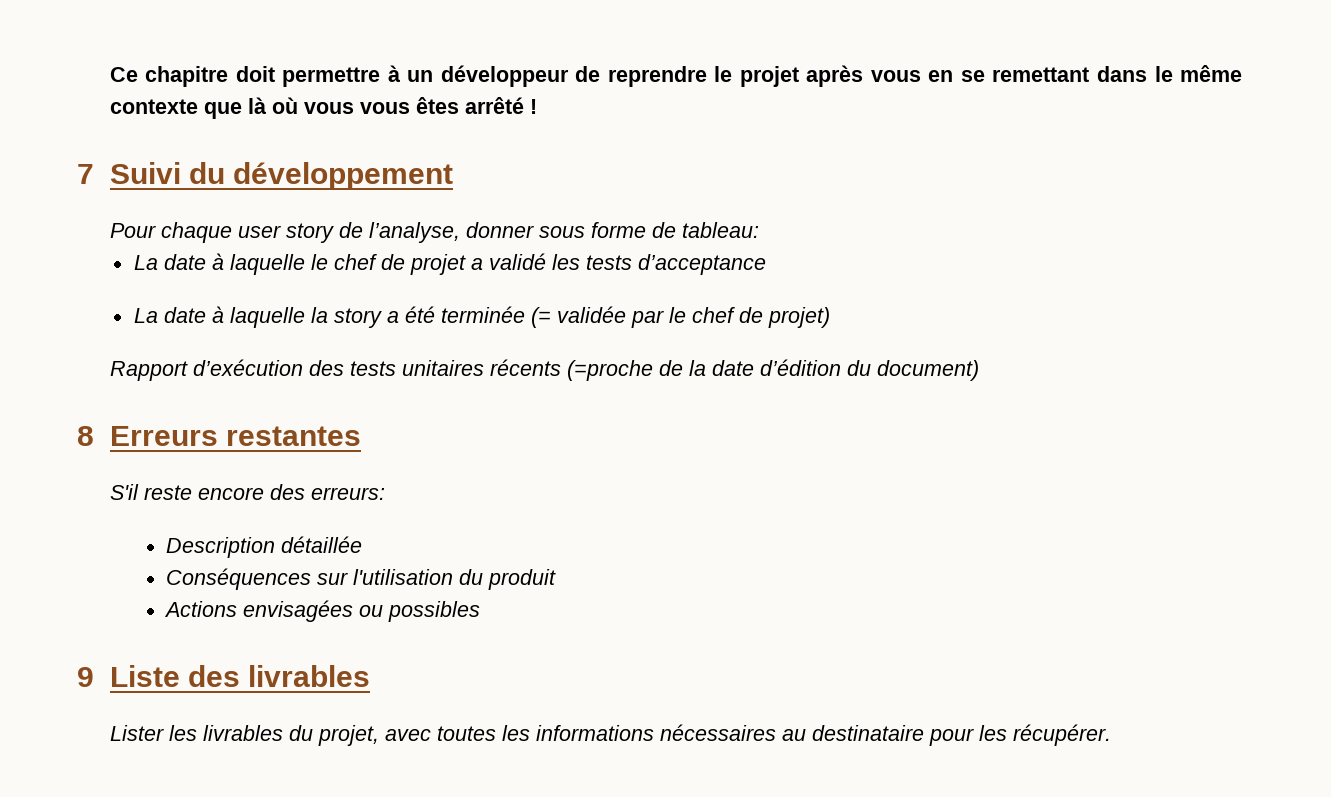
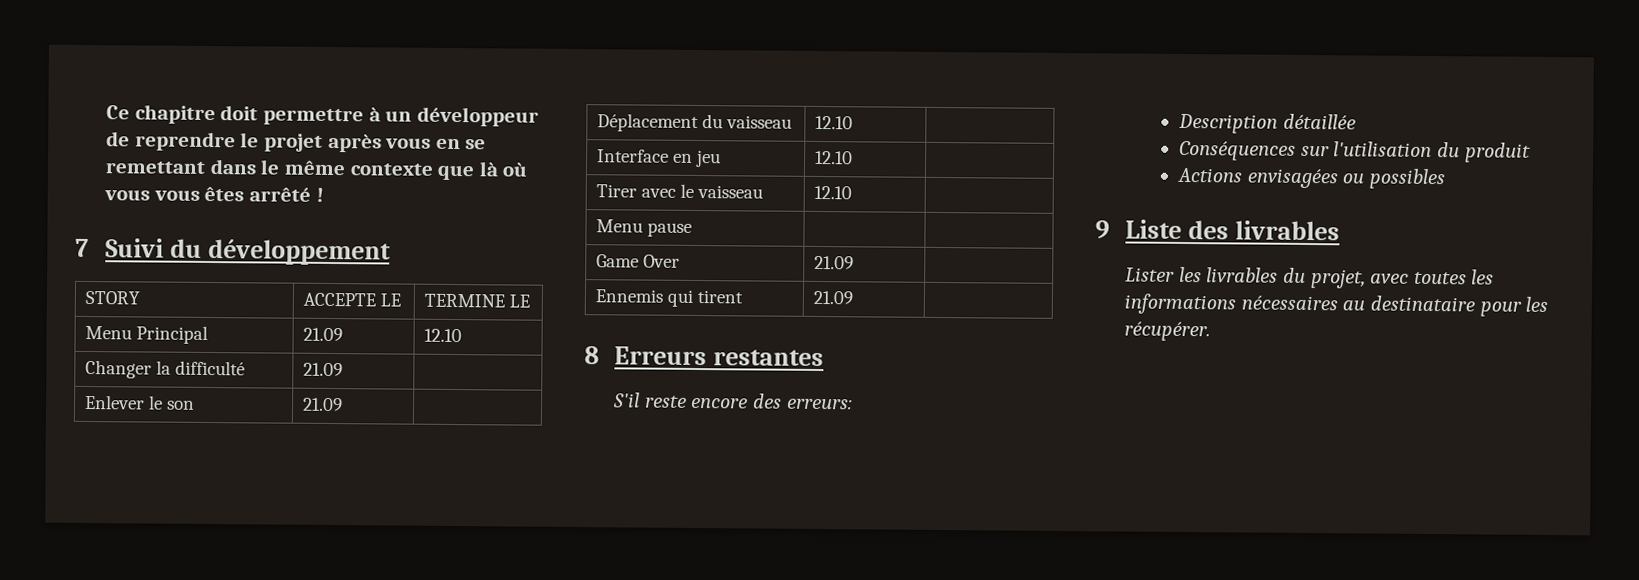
[109,222,759,243] [133,253,766,275] [133,306,830,328] [109,359,979,381] // Pour chaque user story de l’analyse, donner sous forme de tableau: // La date à laquelle le chef de projet a validé les tests d’acceptance // La date à laquelle la story a été terminée (= validée par le chef de projet) // Rapport d’exécution des tests unitaires récents (=proche de la date d’édition du document) -> [84,290,140,305] [302,292,401,307] [423,293,530,308] [84,325,208,344] [302,327,343,342] [423,328,462,343] [84,359,245,379] [302,362,343,377] [83,394,195,410] [301,397,343,412] [596,113,792,133] [814,115,853,130] [596,149,721,168] [814,150,853,165] [595,183,763,199] [813,185,852,200] [595,219,692,237] [595,254,680,268] [813,255,854,270] [594,289,743,307] [812,290,853,305] // STORY | ACCEPTE LE | TERMINE LE // Menu Principal | 21.09 | 12.10 // Changer la difficulté | 21.09 | // Enlever le son | 21.09 | // Déplacement du vaisseau | 12.10 | // Interface en jeu | 12.10 | // Tirer avec le vaisseau | 12.10 | // Menu pause | | // Game Over | 21.09 | // Ennemis qui tirent | 21.09 |

